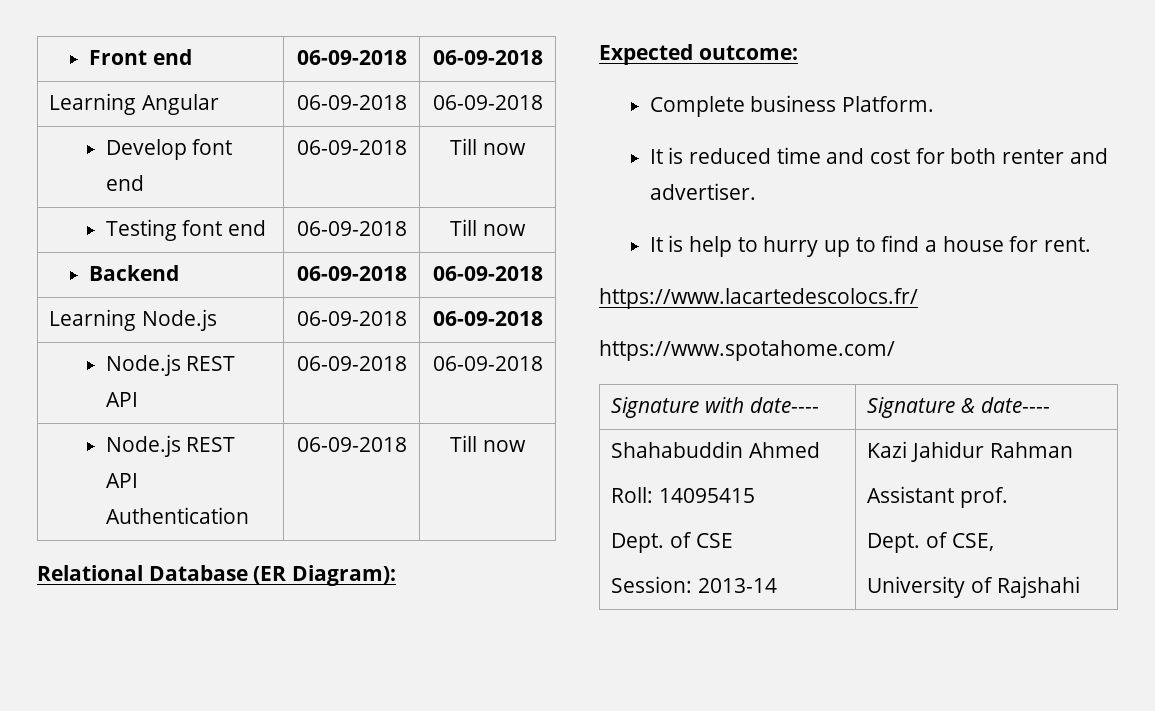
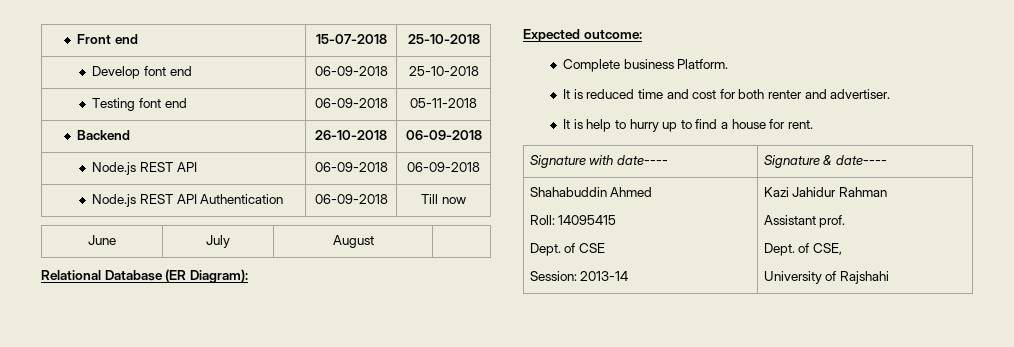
[296,50,407,65] [432,50,543,65] [49,93,220,115] [296,95,407,110] [432,95,543,110] 06-09-2018 | 06-09-2018 // Learning Angular | 06-09-2018 | 06-09-2018 -> [315,34,387,44] [407,34,480,44] 15-07-2018 | 25-10-2018
[450,138,526,155] Till now -> [408,66,479,76] 25-10-2018
[450,219,526,236] Till now -> [410,98,477,108] 05-11-2018
[296,266,407,281] [432,266,543,281] [49,309,218,331] [296,311,407,326] 06-09-2018 | 06-09-2018 // Learning Node.js | 06-09-2018 -> [315,130,387,140] 26-10-2018
(526, 446) none -> [88,235,116,245] [206,235,230,248] [332,235,374,248] // June | July | August |
[599,288,918,309] [599,340,895,361] // https://www.lacartedescolocs.fr/ // https://www.spotahome.com/ -> (814, 124) none

